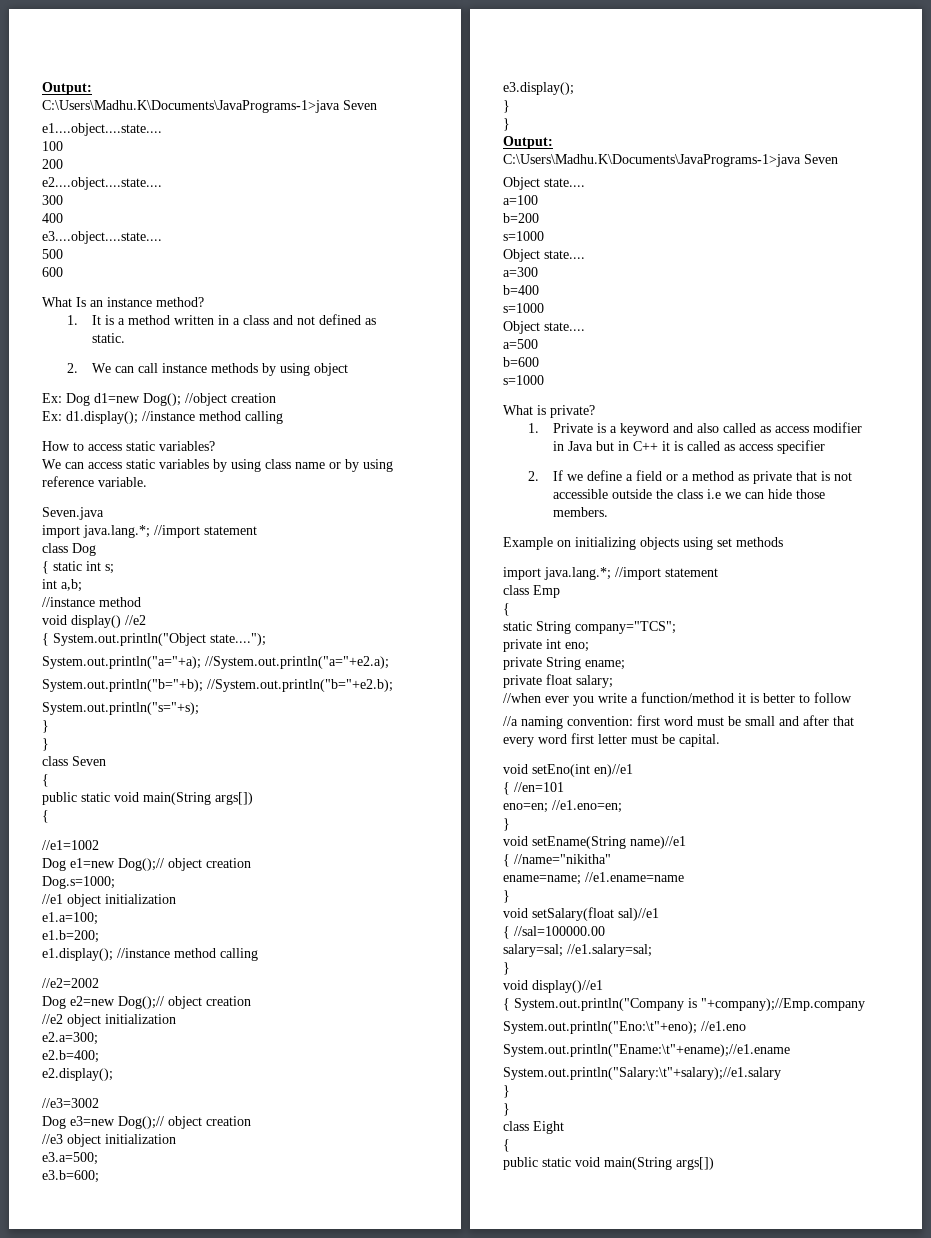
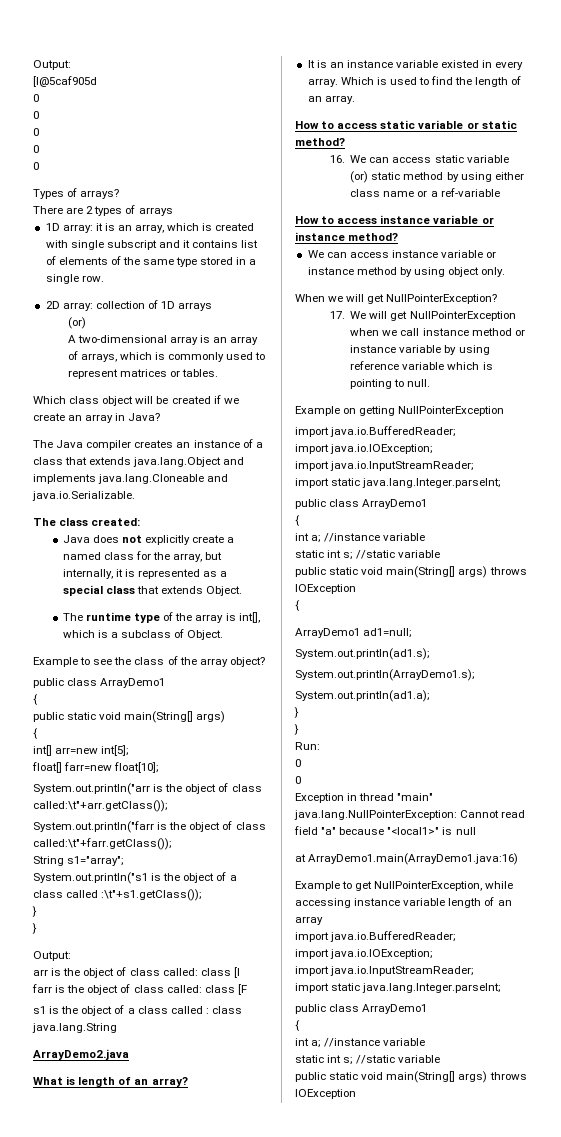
[42,82,92,95] [42,100,377,113] [42,123,162,136] [42,141,63,151] [42,159,63,169] [42,177,162,190] [42,195,63,205] [42,213,63,223] [42,231,162,244] [42,249,63,259] [42,267,63,277] [42,297,204,307] [67,314,377,325] [92,333,126,343] [67,363,349,376] [42,393,276,406] [42,411,283,424] [42,441,215,451] [42,459,393,472] [42,476,147,487] [42,507,104,520] [42,525,257,538] [42,543,96,556] [42,561,114,574] [42,579,82,592] [42,597,141,607] [42,615,146,628] [42,633,266,646] [42,656,389,669] [42,679,393,692] [42,702,199,715] [42,720,49,733] [42,738,49,751] [42,756,106,766] [42,774,49,787] [42,792,253,805] [42,810,49,823] [42,840,99,850] [42,858,251,871] [42,876,115,889] [42,894,176,907] [42,912,98,925] [42,930,99,943] [42,948,258,961] [42,978,99,988] [42,996,251,1009] [42,1014,176,1027] [42,1032,98,1045] [42,1050,99,1063] [42,1068,113,1081] [42,1098,99,1108] [42,1116,251,1129] [42,1134,176,1147] [42,1152,98,1165] [42,1170,99,1183] [503,82,574,95] [503,100,510,113] [503,118,510,131] [503,136,553,149] [503,154,838,167] [503,177,585,190] [503,195,538,205] [503,213,539,223] [503,231,544,241] [503,249,585,262] [503,267,538,277] [503,285,539,295] [503,303,544,313] [503,321,585,334] [503,339,538,349] [503,357,539,367] [503,375,544,385] [503,405,595,418] [528,422,863,436] [553,440,826,454] [528,470,853,484] [553,489,826,499] [553,507,609,517] [503,537,783,550] [503,567,718,580] [503,585,560,598] [503,603,510,616] [503,621,676,634] [503,639,589,652] [503,657,625,670] [503,674,613,688] [503,692,852,706] [503,715,854,729] [503,733,720,747] [503,764,633,777] [503,782,564,795] [503,800,622,813] [503,818,510,831] [503,836,686,849] [503,854,611,867] [503,872,684,885] [503,890,510,903] [503,907,659,921] [503,926,605,939] [503,944,652,957] [503,962,510,975] [503,980,603,993] [503,998,865,1011] [503,1021,746,1034] [503,1044,790,1057] [503,1067,781,1080] [503,1085,510,1098] [503,1103,510,1116] [503,1121,564,1134] [503,1139,510,1152] [503,1157,714,1170] Output: // C:\Users\Madhu.K\Documents\JavaPrograms-1>java Seven // e1....object....state.... // 100 // 200 // e2....object....state.... // 300 // 400 // e3....object....state.... // 500 // 600 // What Is an instance method? // 1. It is a method written in a class and not defined as static. // 2. We can call instance methods by using object // Ex: Dog d1=new Dog(); //object creation // Ex: d1.display(); //instance method calling // How to access static variables? // We can access static variables by using class name or by using reference variable. // Seven.java // import java.lang.*; //import statement // class Dog // { static int s; // int a,b; // //instance method // void display() //e2 // { System.out.println("Object state...."); // System.out.println("a="+a); //System.out.println("a="+e2.a); // System.out.println("b="+b); //System.out.println("b="+e2.b); // System.out.println("s="+s); // } // } // class Seven // { // public static void main(String args[]) // { // //e1=1002 // Dog e1=new Dog();// object creation // Dog.s=1000; // //e1 object initialization // e1.a=100; // e1.b=200; // e1.display(); //instance method calling // //e2=2002 // Dog e2=new Dog();// object creation // //e2 object initialization // e2.a=300; // e2.b=400; // e2.display(); // //e3=3002 // Dog e3=new Dog();// object creation // //e3 object initialization // e3.a=500; // e3.b=600; // e3.display(); // } // } // Output: // C:\Users\Madhu.K\Documents\JavaPrograms-1>java Seven // Object state.... // a=100 // b=200 // s=1000 // Object state.... // a=300 // b=400 // s=1000 // Object state.... // a=500 // b=600 // s=1000 // What is private? // 1. Private is a keyword and also called as access modifier in Java but in C++ it is called as access specifier // 2. If we define a field or a method as private that is not accessible outside the class i.e we can hide those members. // Example on initializing objects using set methods // import java.lang.*; //import statement // class Emp // { // static String company="TCS"; // private int eno; // private String ename; // private float salary; // //when ever you write a function/method it is better to follow // //a naming convention: first word must be small and after that every word first letter must be capital. // void setEno(int en)//e1 // { //en=101 // eno=en; //e1.eno=en; // } // void setEname(String name)//e1 // { //name="nikitha" // ename=name; //e1.ename=name // } // void setSalary(float sal)//e1 // { //sal=100000.00 // salary=sal; //e1.salary=sal; // } // void display()//e1 // { System.out.println("Company is "+company);//Emp.company // System.out.println("Eno:\t"+eno); //e1.eno // System.out.println("Ename:\t"+ename);//e1.ename // System.out.println("Salary:\t"+salary);//e1.salary // } // } // class Eight // { // public static void main(String args[]) -> [33,60,71,70] [33,76,97,87] [33,94,39,102] [33,111,39,119] [33,128,39,136] [33,145,39,153] [33,162,39,170] [33,188,120,199] [33,205,173,216] [45,223,255,233] [45,240,259,250] [45,256,257,267] [45,274,104,284] [45,300,213,311] [67,317,86,329] [67,335,259,345] [67,351,266,362] [67,369,218,379] [33,395,239,406] [33,413,161,423] [33,439,263,450] [33,457,245,467] [33,474,229,484] [32,491,135,501] [33,518,141,526] [62,535,235,545] [62,551,223,562] [62,569,228,579] [62,585,243,596] [62,612,260,623] [62,629,224,640] [33,656,265,667] [33,678,166,688] [33,694,38,705] [33,711,226,723] [33,728,38,739] [33,745,130,756] [32,762,160,773] [33,783,262,795] [33,800,168,812] [33,821,266,833] [33,838,172,850] [33,856,125,866] [33,872,237,884] [33,889,203,901] [32,906,37,917] [32,923,37,934] [33,951,71,961] [33,967,240,978] [32,984,247,995] [33,1005,242,1016] [32,1023,117,1033] [33,1049,129,1060] [33,1076,188,1087] [307,60,524,70] [307,76,522,87] [307,95,355,104] [295,120,517,129] [295,138,345,146] [329,155,509,163] [350,171,524,183] [350,188,500,197] [295,215,494,224] [295,232,399,241] [307,250,497,258] [307,267,506,277] [295,294,498,304] [329,311,516,321] [350,328,525,336] [350,345,490,355] [350,361,493,370] [350,379,431,389] [295,406,505,416] [295,426,457,437] [295,444,434,454] [295,461,475,471] [295,478,502,488] [295,499,428,509] [295,515,300,526] [295,533,426,543] [295,550,441,560] [295,566,527,578] [295,584,356,594] [295,600,300,611] [295,628,413,638] [295,648,430,660] [295,669,475,681] [295,690,430,702] [294,707,299,718] [294,724,299,735] [295,742,320,750] [295,759,301,767] [295,776,301,784] [295,793,434,803] [294,810,526,820] [294,826,476,835] [295,853,519,865] [295,881,514,891] [295,897,512,908] [295,916,323,925] [295,931,457,942] [295,949,434,959] [295,966,475,976] [295,983,502,993] [295,1004,428,1014] [295,1020,300,1031] [295,1038,426,1048] [295,1055,441,1065] [295,1071,527,1083] [295,1089,356,1099] Output: // [I@5caf905d // 0 // 0 // 0 // 0 // 0 // Types of arrays? // There are 2 types of arrays // 1D array: it is an array, which is created with single subscript and it contains list of elements of the same type stored in a single row. // 2D array: collection of 1D arrays // (or) // A two-dimensional array is an array of arrays, which is commonly used to represent matrices or tables. // Which class object will be created if we create an array in Java? // The Java compiler creates an instance of a class that extends java.lang.Object and implements java.lang.Cloneable and java.io.Serializable. // The class created: // Java does not explicitly create a named class for the array, but internally, it is represented as a special class that extends Object. // The runtime type of the array is int[], which is a subclass of Object. // Example to see the class of the array object? // public class ArrayDemo1 // { // public static void main(String[] args) // { // int[] arr=new int[5]; // float[] farr=new float[10]; // System.out.println("arr is the object of class called:\t"+arr.getClass()); // System.out.println("farr is the object of class called:\t"+farr.getClass()); // String s1="array"; // System.out.println("s1 is the object of a class called :\t"+s1.getClass()); // } // } // Output: // arr is the object of class called: class [I // farr is the object of class called: class [F // s1 is the object of a class called : class java.lang.String // ArrayDemo2.java // What is length of an array? // It is an instance variable existed in every array. Which is used to find the length of an array. // How to access static variable or static method? // 16. We can access static variable (or) static method by using either class name or a ref-variable // How to access instance variable or instance method? // We can access instance variable or instance method by using object only. // When we will get NullPointerException? // 17. We will get NullPointerException when we call instance method or instance variable by using reference variable which is pointing to null. // Example on getting NullPointerException // import java.io.BufferedReader; // import java.io.IOException; // import java.io.InputStreamReader; // import static java.lang.Integer.parseInt; // public class ArrayDemo1 // { // int a; //instance variable // static int s; //static variable // public static void main(String[] args) throws IOException // { // ArrayDemo1 ad1=null; // System.out.println(ad1.s); // System.out.println(ArrayDemo1.s); // System.out.println(ad1.a); // } // } // Run: // 0 // 0 // Exception in thread "main" java.lang.NullPointerException: Cannot read field "a" because "<local1>" is null // at ArrayDemo1.main(ArrayDemo1.java:16) // Example to get NullPointerException, while accessing instance variable length of an array // import java.io.BufferedReader; // import java.io.IOException; // import java.io.InputStreamReader; // import static java.lang.Integer.parseInt; // public class ArrayDemo1 // { // int a; //instance variable // static int s; //static variable // public static void main(String[] args) throws IOException

